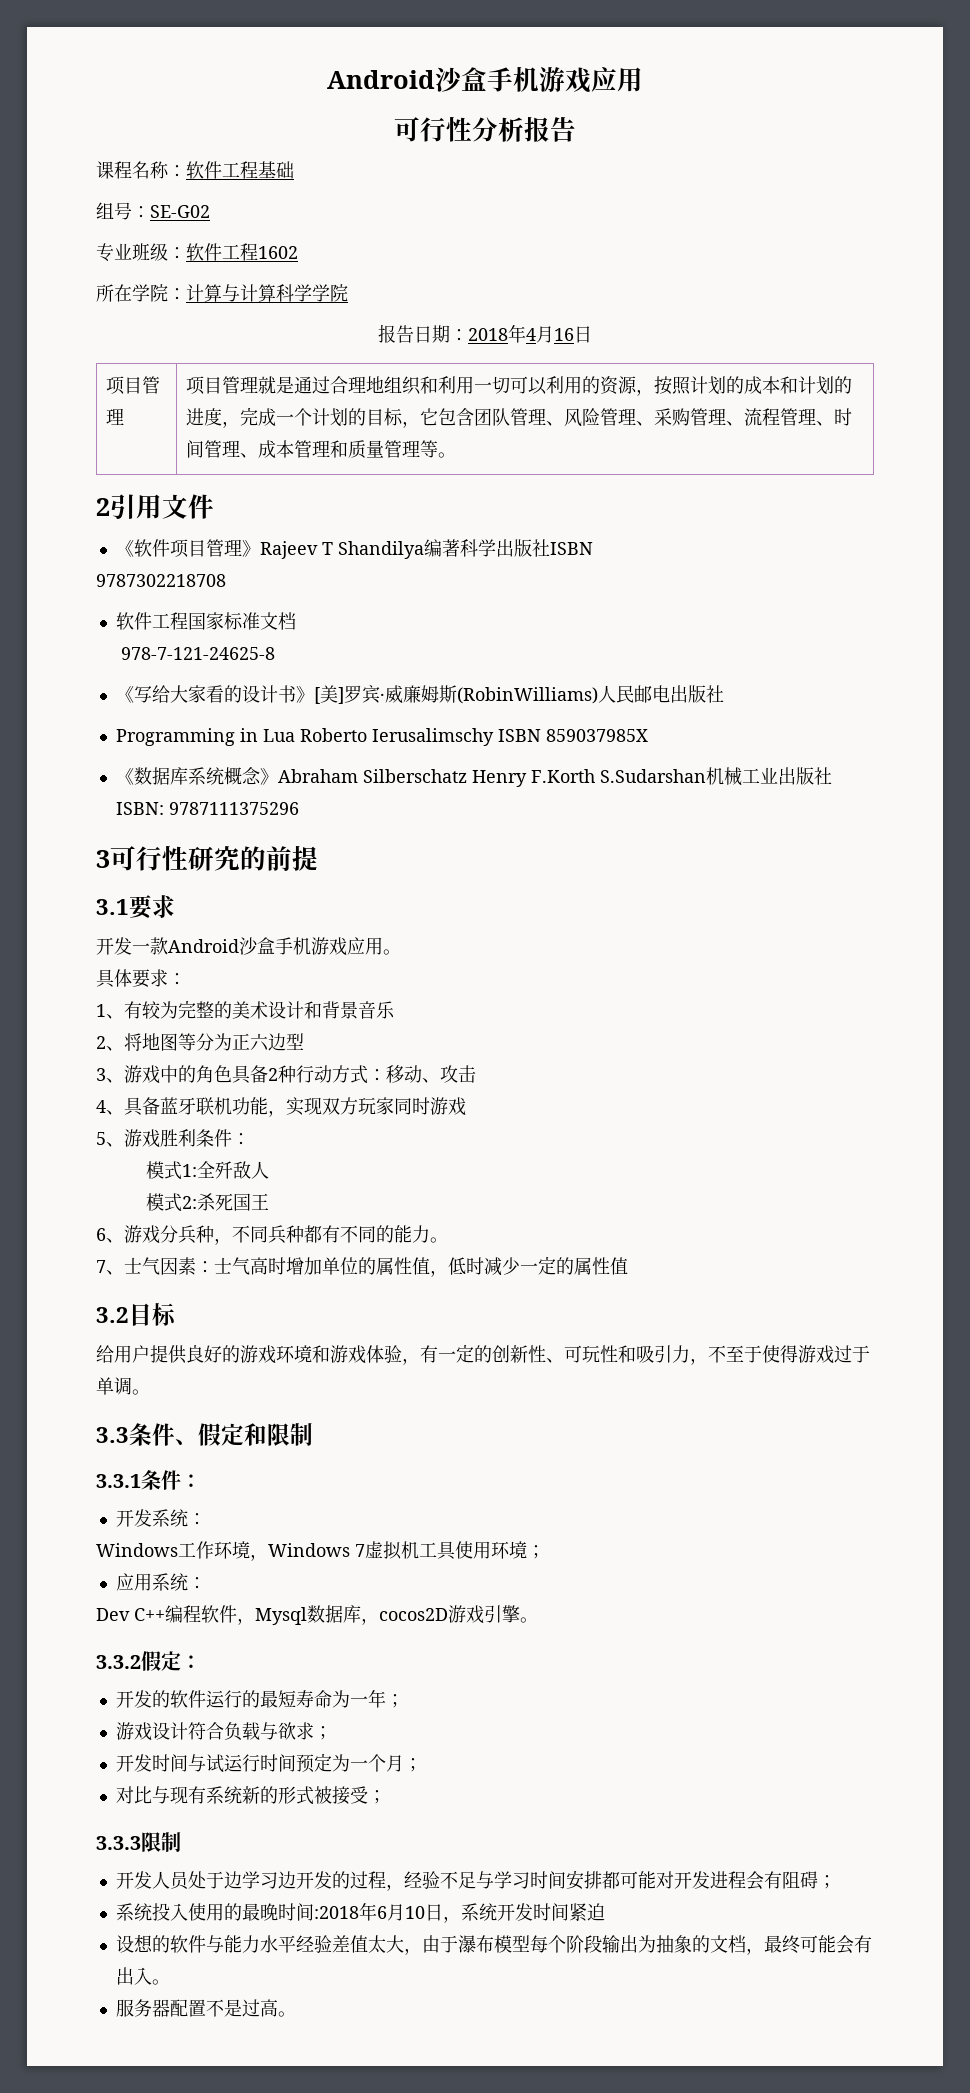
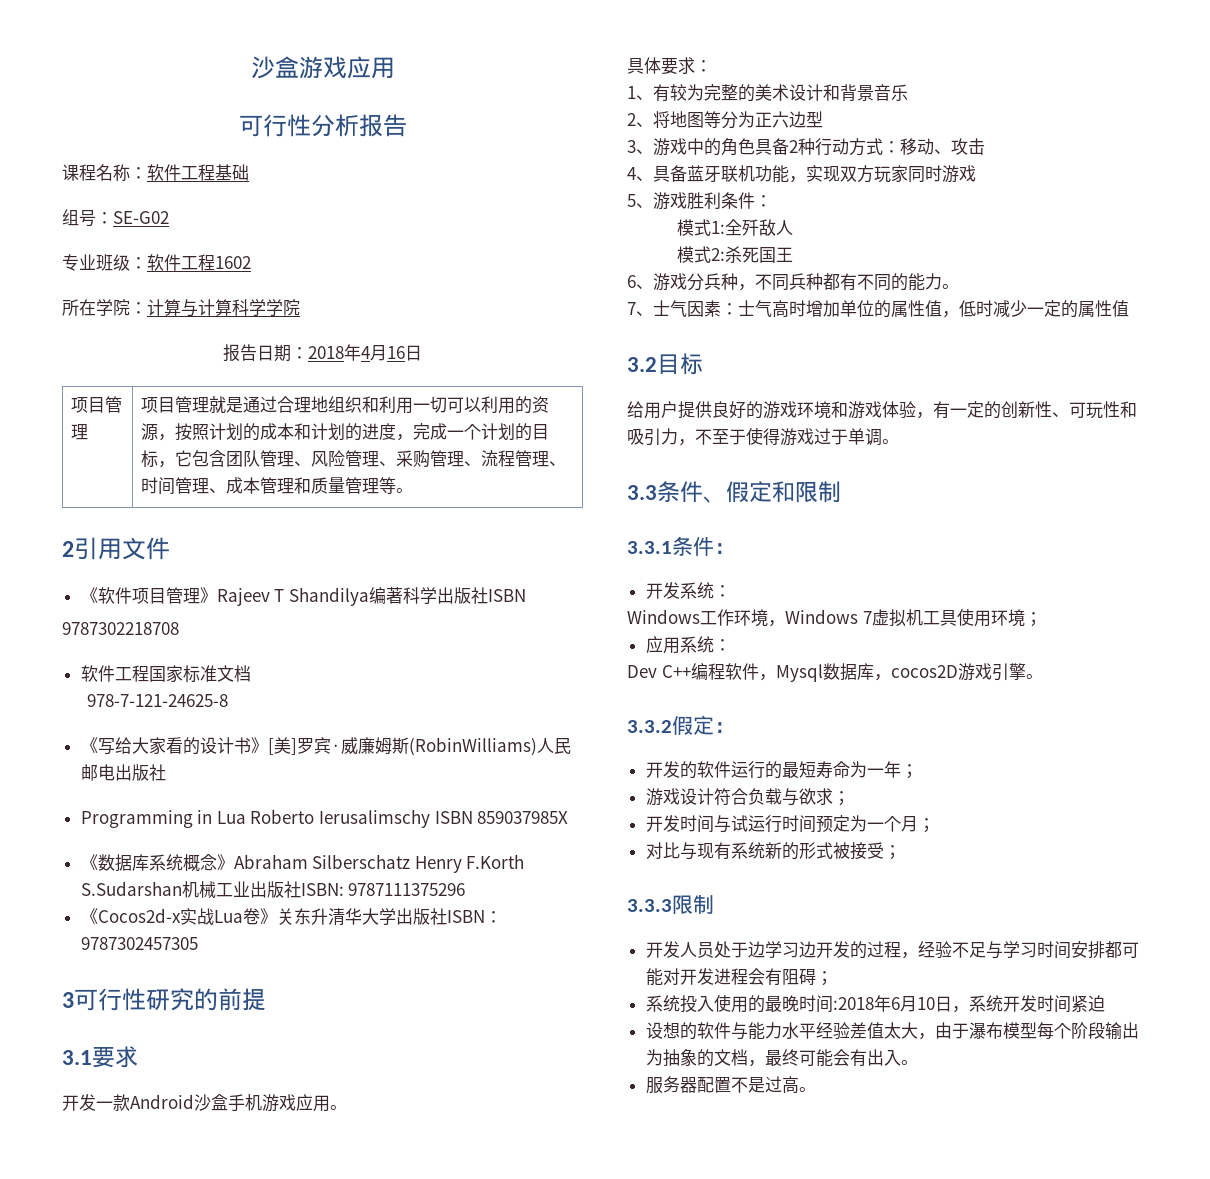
[327,66,539,92] Android沙盒手机 -> [250,56,299,79] 沙盒
(299, 808) none -> [80,908,502,926] [80,937,198,950] // 《Cocos2d-x实战Lua卷》关东升清华大学出版社ISBN：9787302457305

